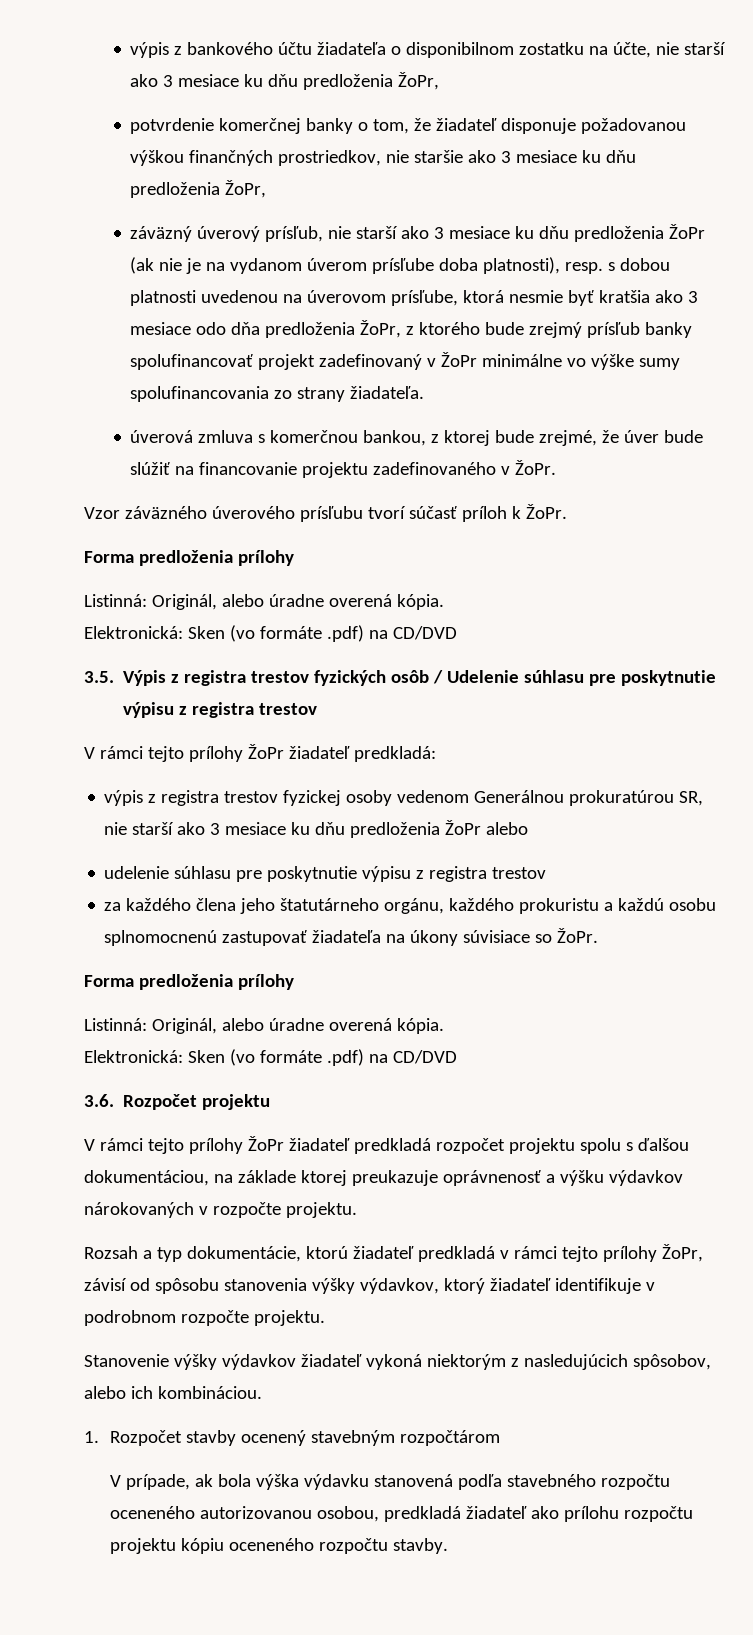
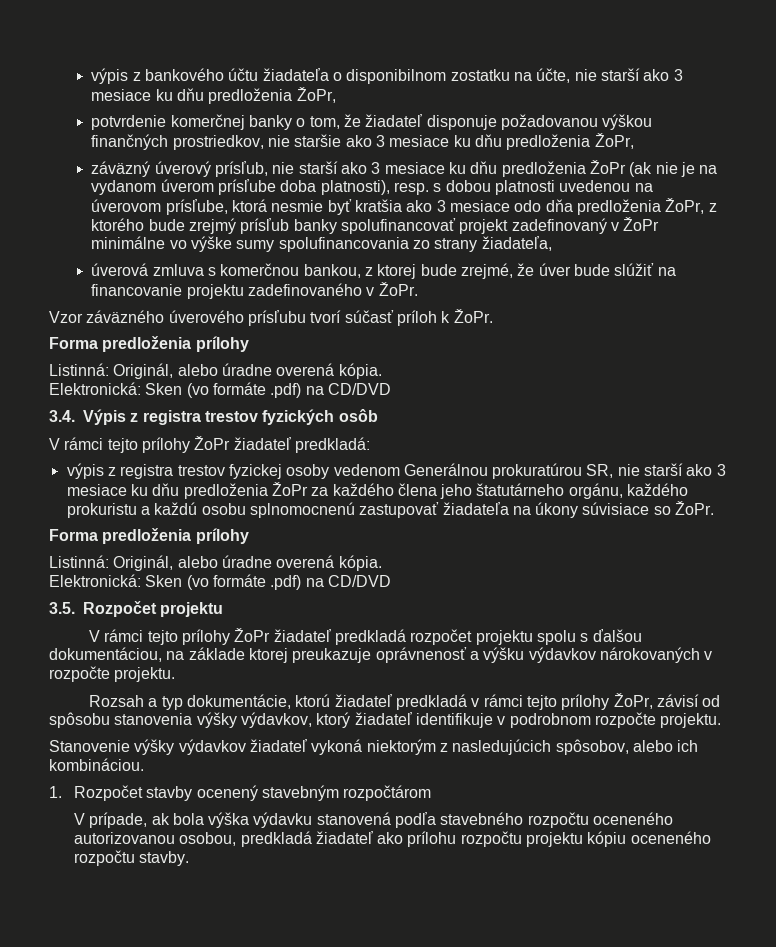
[350,386,425,399] žiadateľa. -> [481,236,552,251] žiadateľa,
[84,671,114,683] 3.5. -> [49,410,75,422] 3.4.
[433,670,717,686] [123,702,318,718] / Udelenie súhlasu pre poskytnutie výpisu z registra trestov -> (378, 415) none
[486,822,529,835] [104,866,547,882] alebo // udelenie súhlasu pre poskytnutie výpisu z registra trestov // -> (308, 489) none
[84,1094,114,1107] 3.6. -> [49,602,75,614] 3.5.

